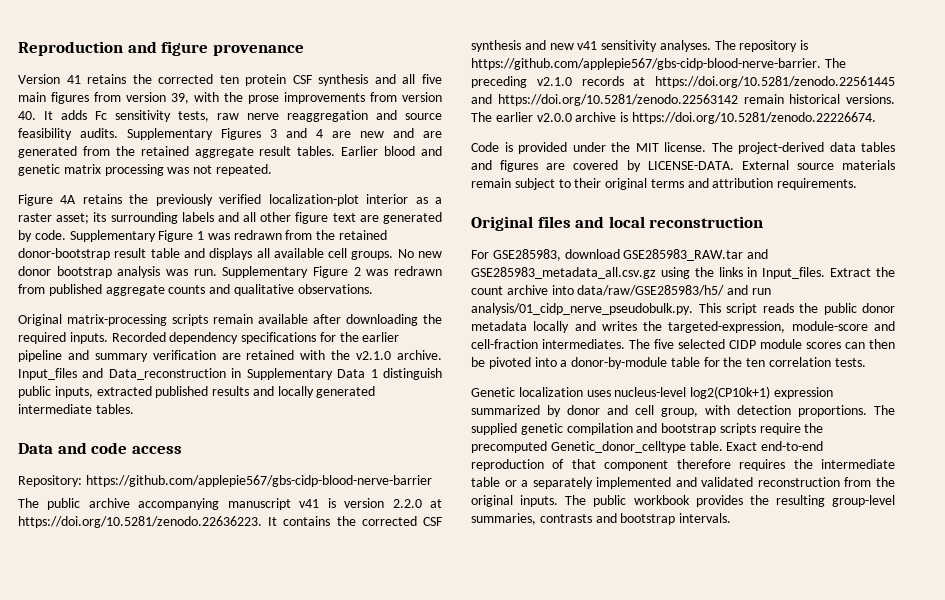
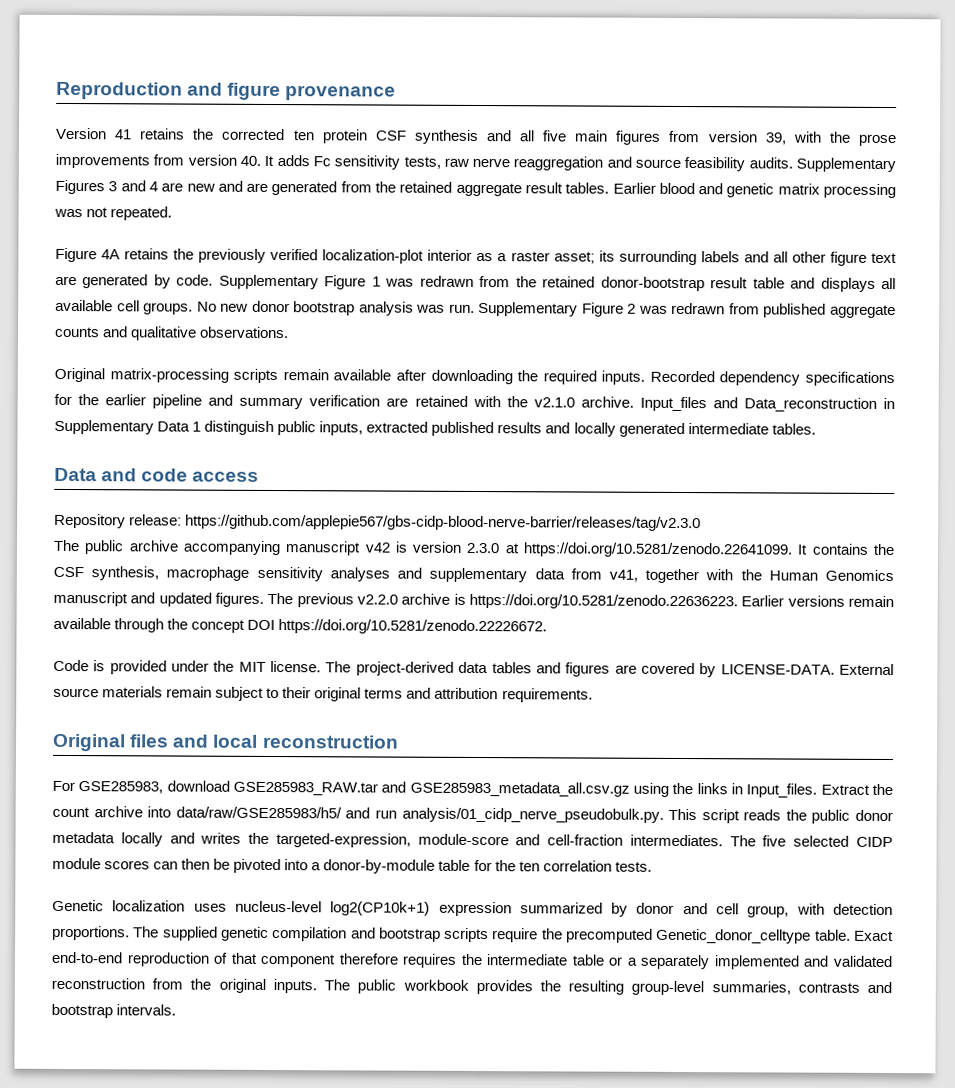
[18,475,432,487] Repository: https://github.com/applepie567/gbs-cidp-blood-nerve-barrier -> [54,513,702,532] Repository release: https://github.com/applepie567/gbs-cidp-blood-nerve-barrier/releases/tag/v2.3.0
[299,499,320,508] v41 -> [364,542,391,553] v42
[392,499,443,508] [18,516,443,528] [471,40,809,52] [471,58,846,70] [471,76,895,88] [471,94,895,106] [471,112,876,124] 2.2.0 at https://doi.org/10.5281/zenodo.22636223. It contains the corrected CSF synthesis and new v41 sensitivity analyses. The repository is https://github.com/applepie567/gbs-cidp-blood-nerve-barrier. The preceding v2.1.0 records at https://doi.org/10.5281/zenodo.22561445 and https://doi.org/10.5281/zenodo.22563142 remain historical versions. The earlier v2.0.0 archive is https://doi.org/10.5281/zenodo.22226674. -> [466,542,895,558] [53,566,894,584] [53,591,895,610] [53,617,548,635] 2.3.0 at https://doi.org/10.5281/zenodo.22641099. It contains the CSF synthesis, macrophage sensitivity analyses and supplementary data from v41, together with the Human Genomics manuscript and updated figures. The previous v2.2.0 archive is https://doi.org/10.5281/zenodo.22636223. Earlier versions remain available through the concept DOI https://doi.org/10.5281/zenodo.22226672.

